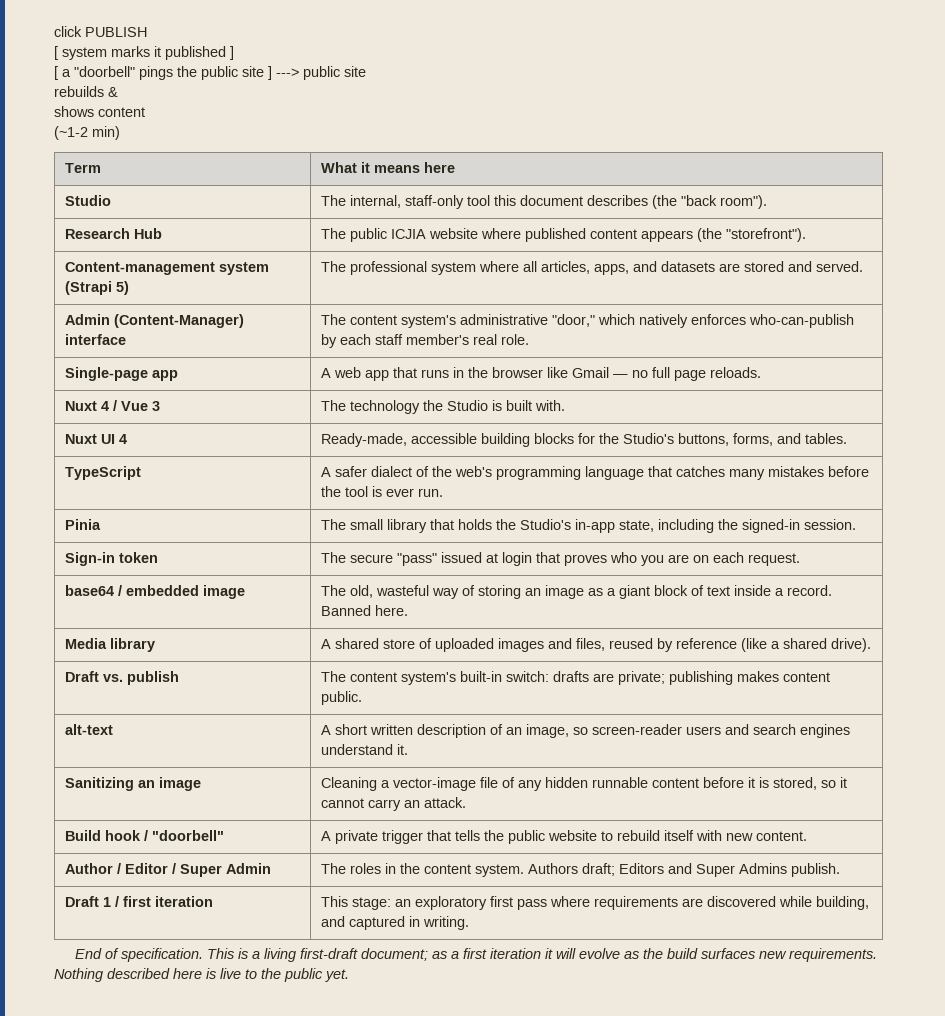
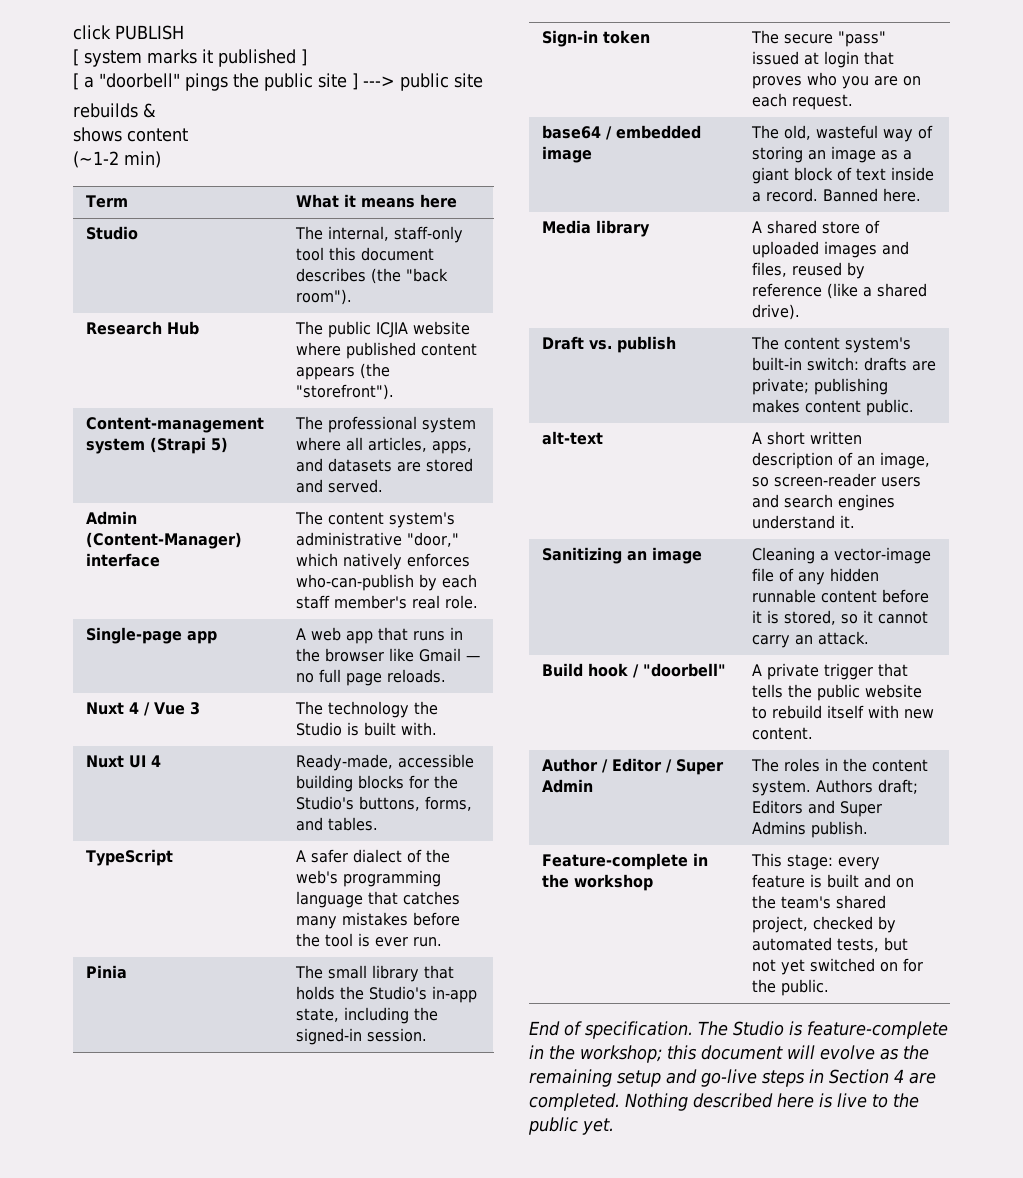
[65,896,214,907] [321,896,870,910] [321,916,470,930] [74,948,877,962] Draft 1 / first iteration | This stage: an exploratory first pass where requirements are discovered while building, and captured in writing. // End of specification. This is a living first-draft document; as a first iteration it will evolve as the build surfaces new requirements. -> [542,853,709,870] [542,874,654,891] [751,853,881,870] [752,874,915,888] [752,895,887,909] [752,916,897,933] [752,937,909,952] [752,958,924,975] [752,979,830,996] [529,1021,948,1039] [529,1045,929,1063] [529,1069,936,1087] [529,1093,620,1111] Feature-complete in the workshop | This stage: every feature is built and on the team's shared project, checked by automated tests, but not yet switched on for the public. // End of specification. The Studio is feature-complete in the workshop; this document will evolve as the remaining setup and go-live steps in Section 4 are completed.

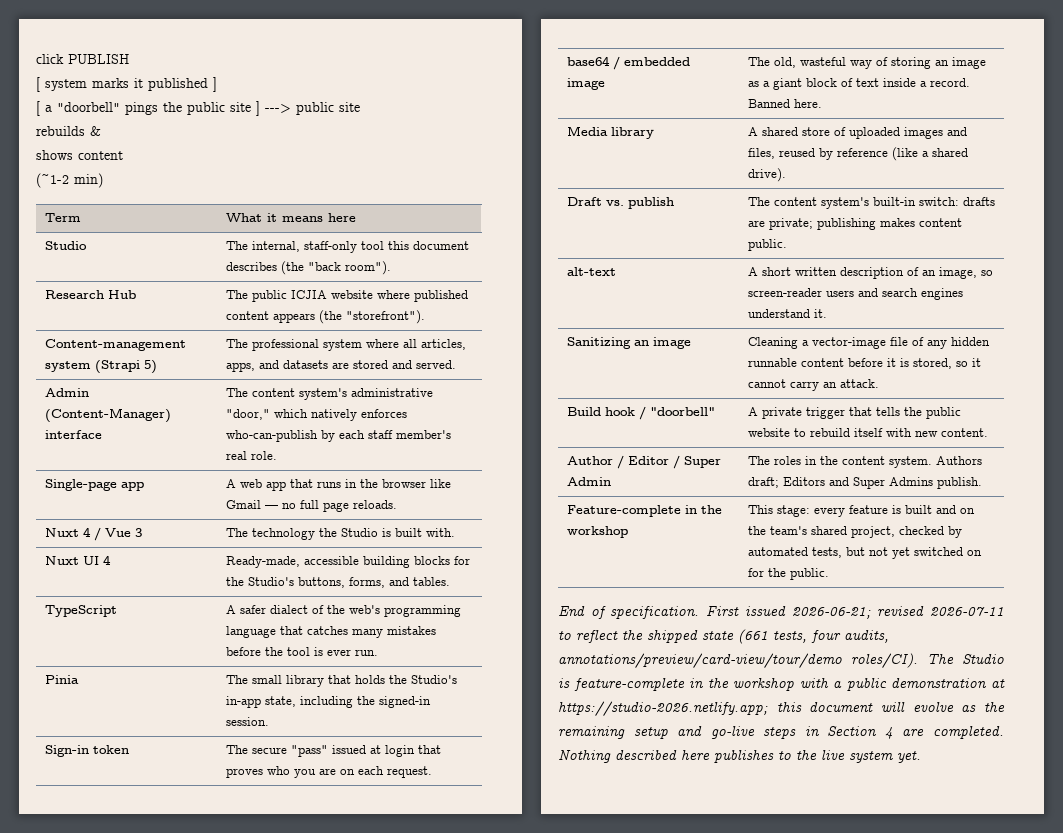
(693, 1030) none -> [706,606,1004,619] [558,629,889,644] [558,653,918,668] First issued 2026-06-21; revised 2026-07-11 to reflect the shipped state (661 tests, four audits, annotations/preview/card-view/tour/demo roles/CI).
[580,1045,662,1063] workshop; -> [733,678,1005,691] [558,701,768,716] workshop with a public demonstration at https://studio-2026.netlify.app;
[819,1093,919,1108] [528,1117,578,1135] is live to the public -> [714,750,893,763] publishes to the live system

